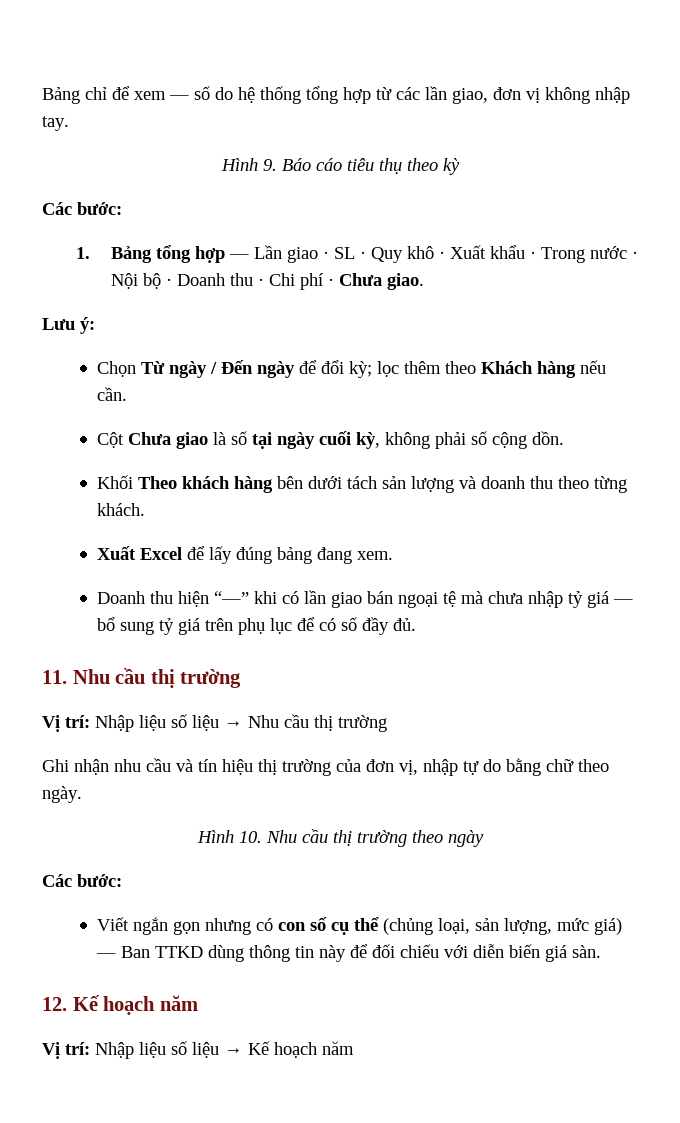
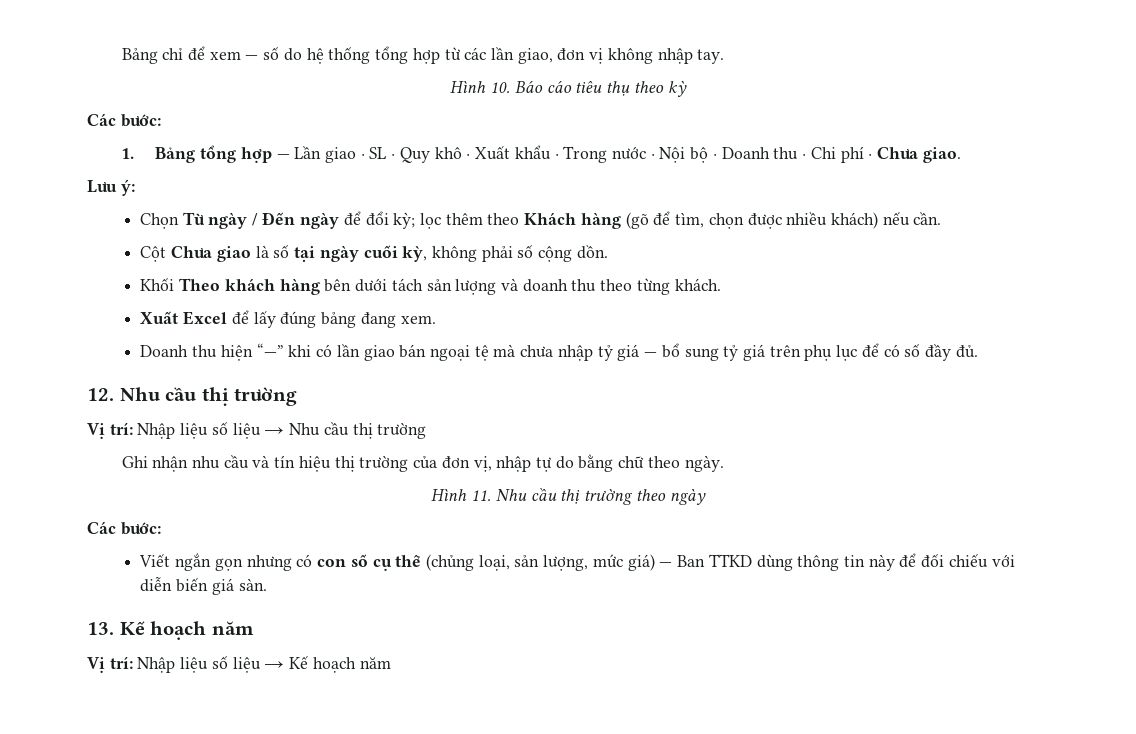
[262,159,277,171] 9. -> [490,82,511,93] 10.
(576, 369) none -> [625,211,878,229] (gõ để tìm, chọn được nhiều khách)
[42,670,67,684] 11. -> [87,388,114,401] 12.
[238,831,262,843] 10. -> [471,490,492,501] 11.
[42,997,67,1011] 12. -> [87,622,114,635] 13.

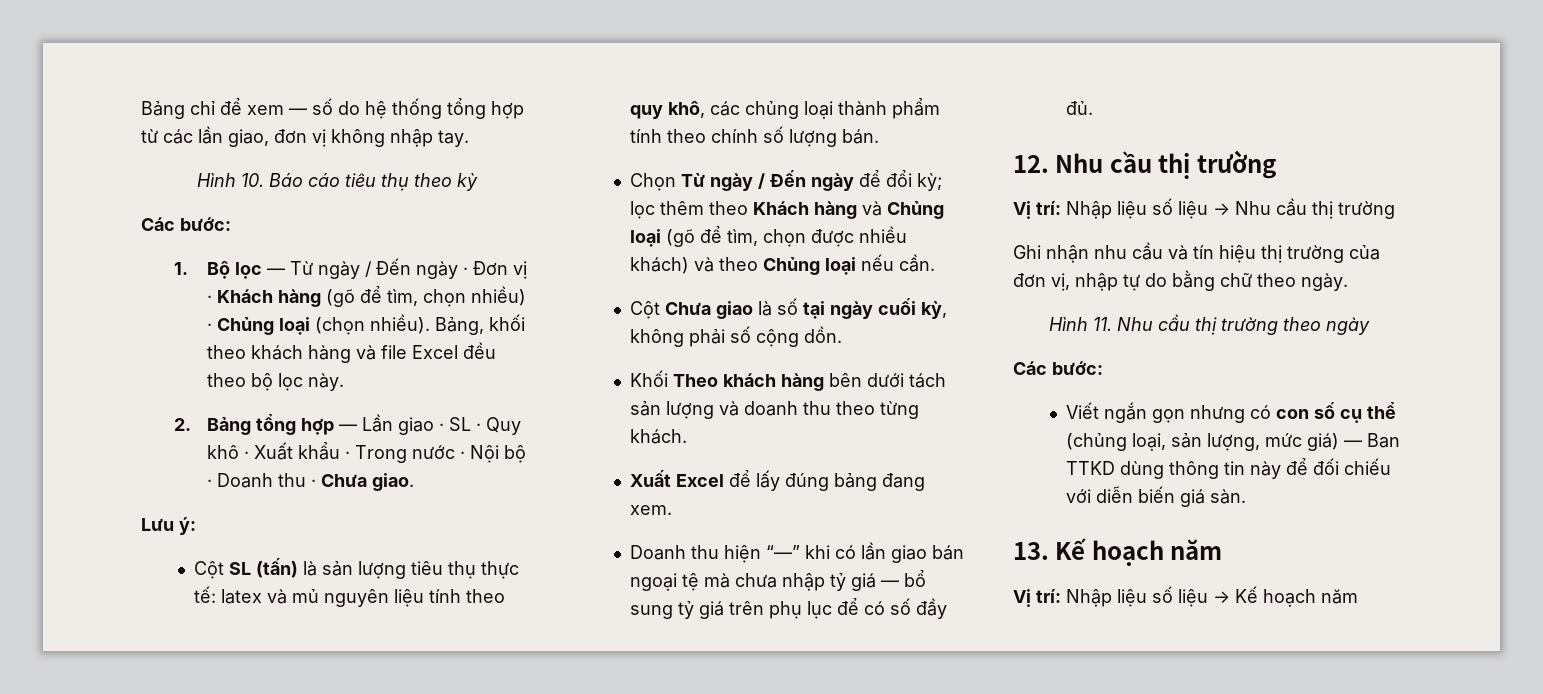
(135, 153) none -> [206,258,527,279] [206,286,526,307] [206,314,525,335] [206,342,496,363] [206,373,344,391] [173,418,191,431] Bộ lọc — Từ ngày / Đến ngày · Đơn vị · Khách hàng (gõ để tìm, chọn nhiều) · Chủng loại (chọn nhiều). Bảng, khối theo khách hàng và file Excel đều theo bộ lọc này. // 2.
[810,146,873,163] Chi phí · -> (316, 483) none
(135, 187) none -> [193,558,519,579] [193,586,505,607] [629,98,940,119] [629,126,879,147] // Cột SL (tấn) là sản lượng tiêu thụ thực tế: latex và mủ nguyên liệu tính theo quy khô, các chủng loại thành phẩm tính theo chính số lượng bán.
(621, 220) none -> [861,201,944,219] [629,229,661,247] và Chủng loại
(878, 220) none -> [693,257,856,275] và theo Chủng loại

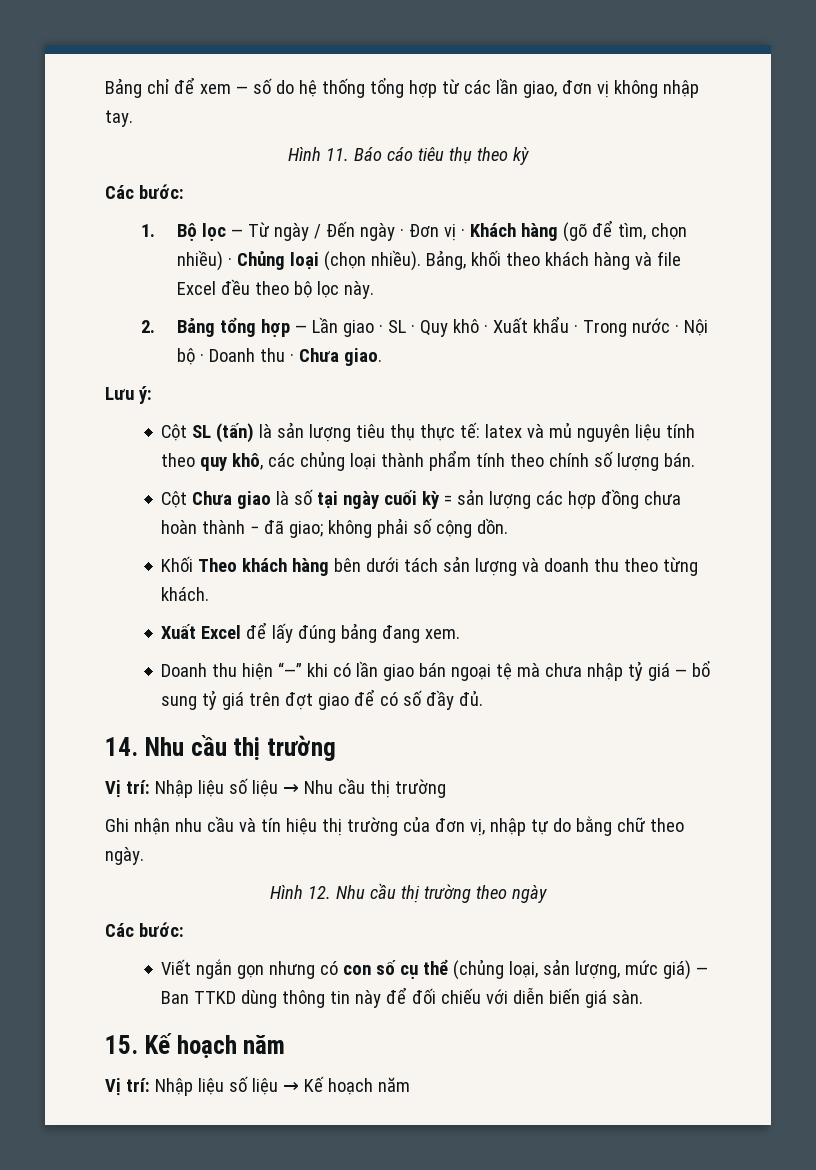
[240,173,264,187] 10. -> [326,148,350,161] 11.
[629,170,942,191] [629,201,944,219] [629,226,907,247] [629,254,935,275] // Chọn Từ ngày / Đến ngày để đổi kỳ; lọc thêm theo Khách hàng và Chủng loại (gõ để tìm, chọn được nhiều khách) và theo Chủng loại nếu cần. -> (696, 460) none
[920,301,947,319] kỳ, -> [422,489,682,509] [161,520,324,538] kỳ = sản lượng các hợp đồng chưa hoàn thành − đã giao;
[768,601,832,619] phụ lục -> [285,692,350,710] đợt giao
[1013,155,1049,173] 12. -> [105,737,138,756] 14.
[1092,317,1112,331] 11. -> [308,886,332,899] 12.
[1013,542,1049,560] 13. -> [105,1035,138,1054] 15.

